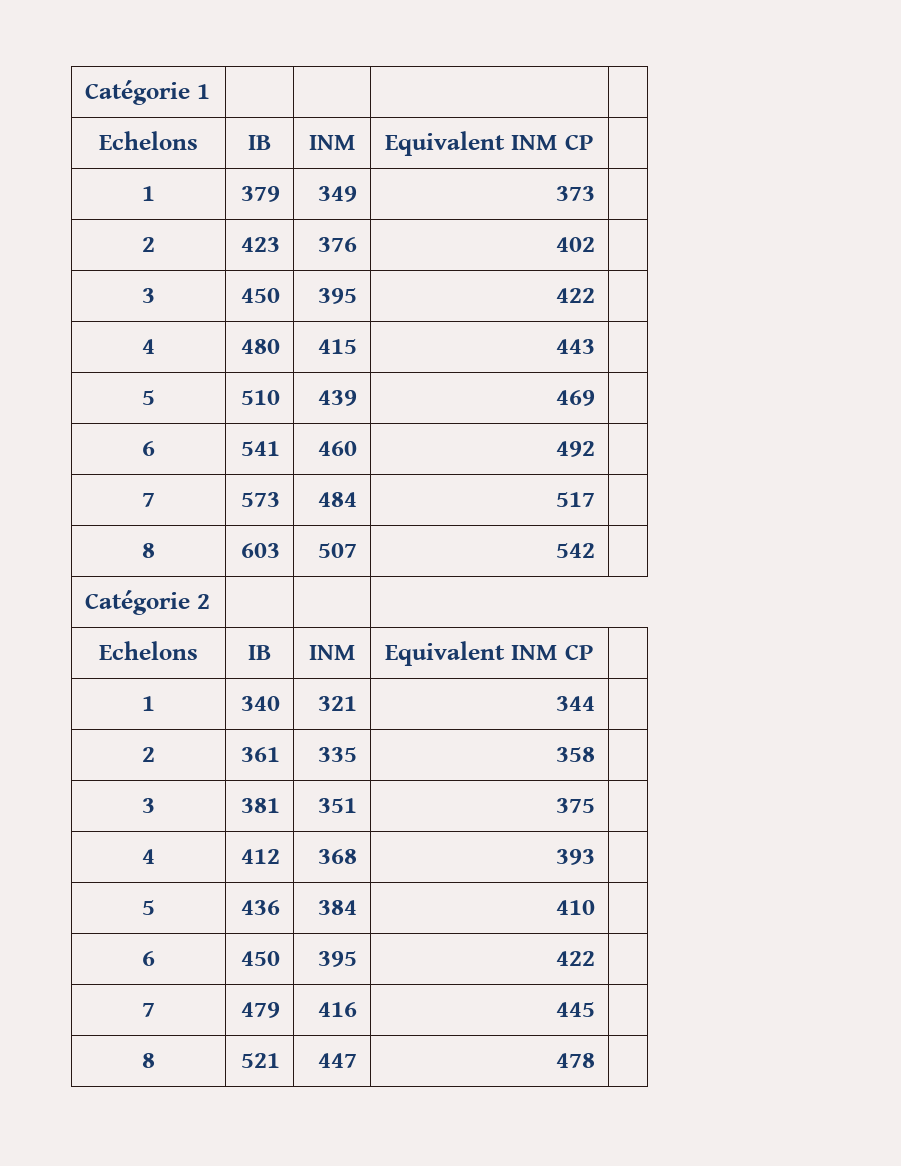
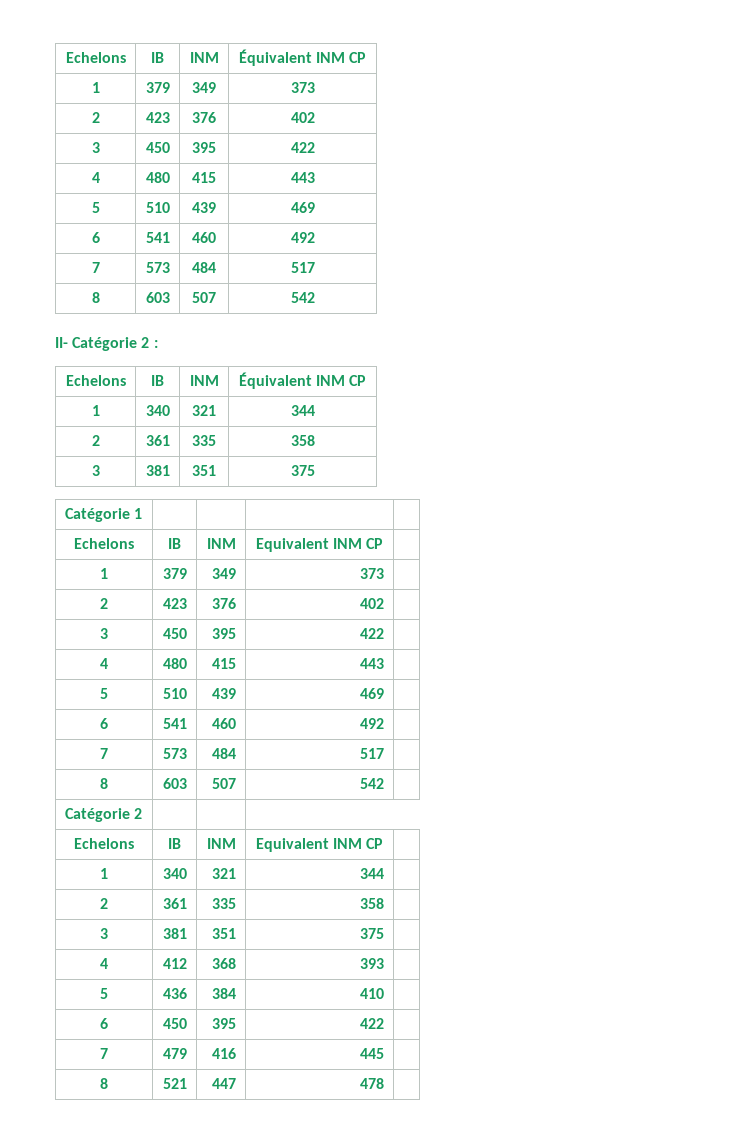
(85, 92) none -> [65,52,126,63] [151,52,164,63] [189,52,219,63] [238,49,367,66] [91,82,100,93] [145,82,170,93] [192,82,216,93] [290,82,315,93] [91,112,100,123] [145,112,170,123] [192,112,216,123] [290,112,315,123] [91,142,100,153] [145,142,170,153] [192,142,216,153] [290,142,315,153] [91,172,100,183] [145,172,170,183] [192,172,216,183] [290,172,315,183] [91,202,100,213] [145,202,170,213] [192,202,216,213] [290,202,315,213] [91,232,100,243] [145,232,170,243] [192,232,216,243] [290,232,315,243] [91,262,100,273] [145,262,170,273] [192,262,216,273] [290,262,315,273] [91,292,100,303] [145,292,170,303] [192,292,216,303] [290,292,315,303] [55,337,158,351] [65,375,126,386] [151,375,164,386] [189,375,219,386] [238,372,367,389] [91,405,100,416] [145,405,170,416] [192,405,216,416] [290,405,315,416] [91,435,100,446] [145,435,170,446] [192,435,216,446] [290,435,315,446] [91,465,100,476] [145,465,170,476] [192,465,216,476] [290,465,315,476] Echelons | IB | INM | Équivalent INM CP // 1 | 379 | 349 | 373 // 2 | 423 | 376 | 402 // 3 | 450 | 395 | 422 // 4 | 480 | 415 | 443 // 5 | 510 | 439 | 469 // 6 | 541 | 460 | 492 // 7 | 573 | 484 | 517 // 8 | 603 | 507 | 542 // II- Catégorie 2 : // Echelons | IB | INM | Équivalent INM CP // 1 | 340 | 321 | 344 // 2 | 361 | 335 | 358 // 3 | 381 | 351 | 375 //

